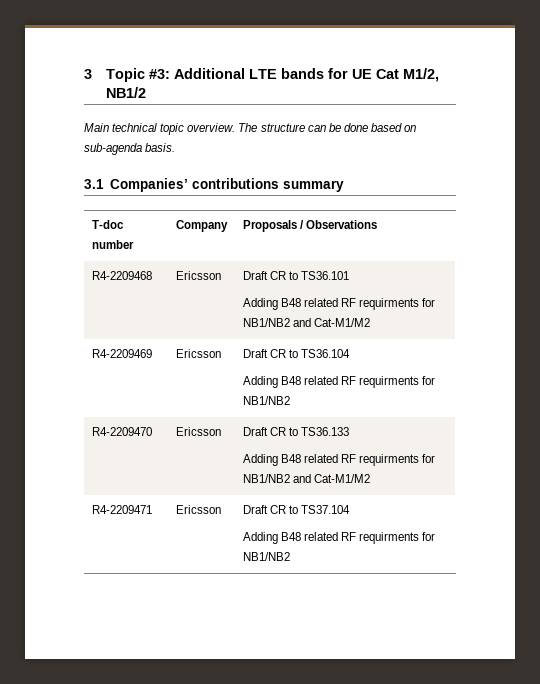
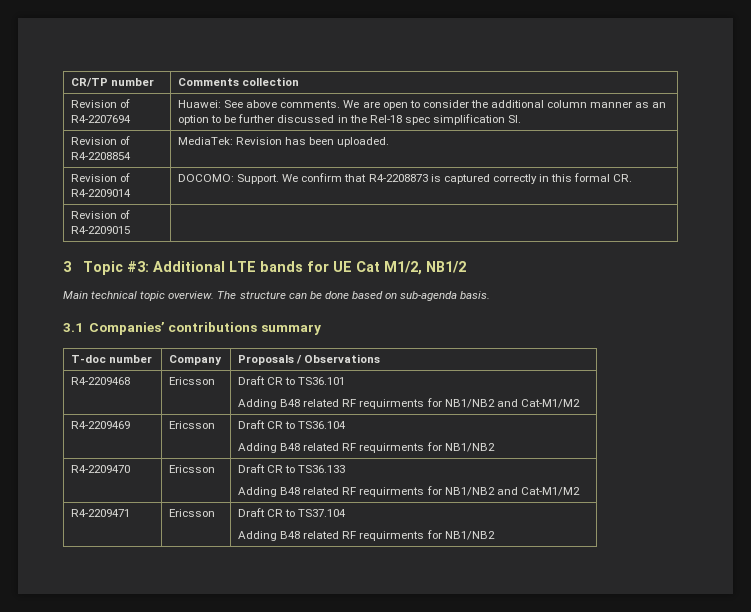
(84, 74) none -> [70,78,155,87] [177,77,300,86] [70,99,131,108] [70,115,131,123] [177,100,667,110] [177,114,522,125] [70,136,131,145] [70,152,131,160] [177,137,390,147] [70,173,131,182] [70,189,131,197] [177,173,633,184] [70,210,131,219] [70,226,130,234] CR/TP number | Comments collection // Revision of R4-2207694 | Huawei: See above comments. We are open to consider the additional column manner as an option to be further discussed in the Rel-18 spec simplification SI. // Revision of R4-2208854 | MediaTek: Revision has been uploaded. // Revision of R4-2209014 | DOCOMO: Support. We confirm that R4-2208873 is captured correctly in this formal CR. // Revision of R4-2209015 | //

